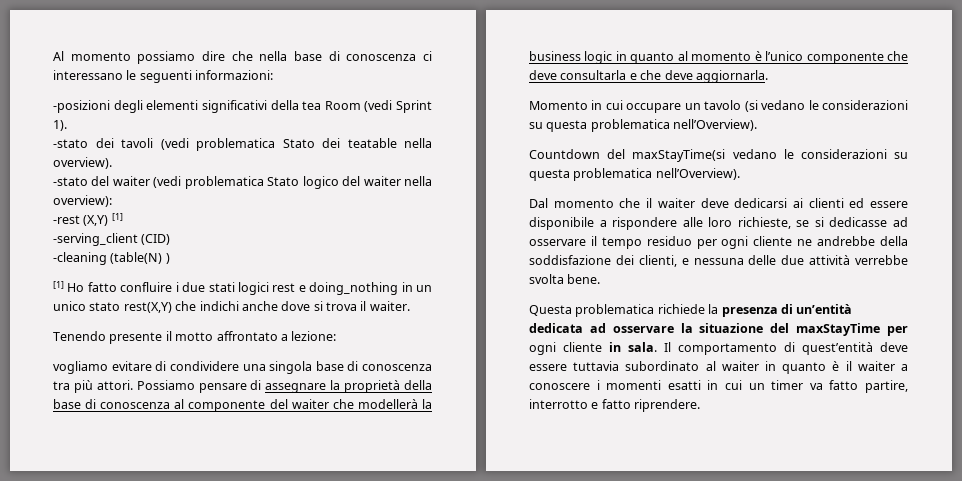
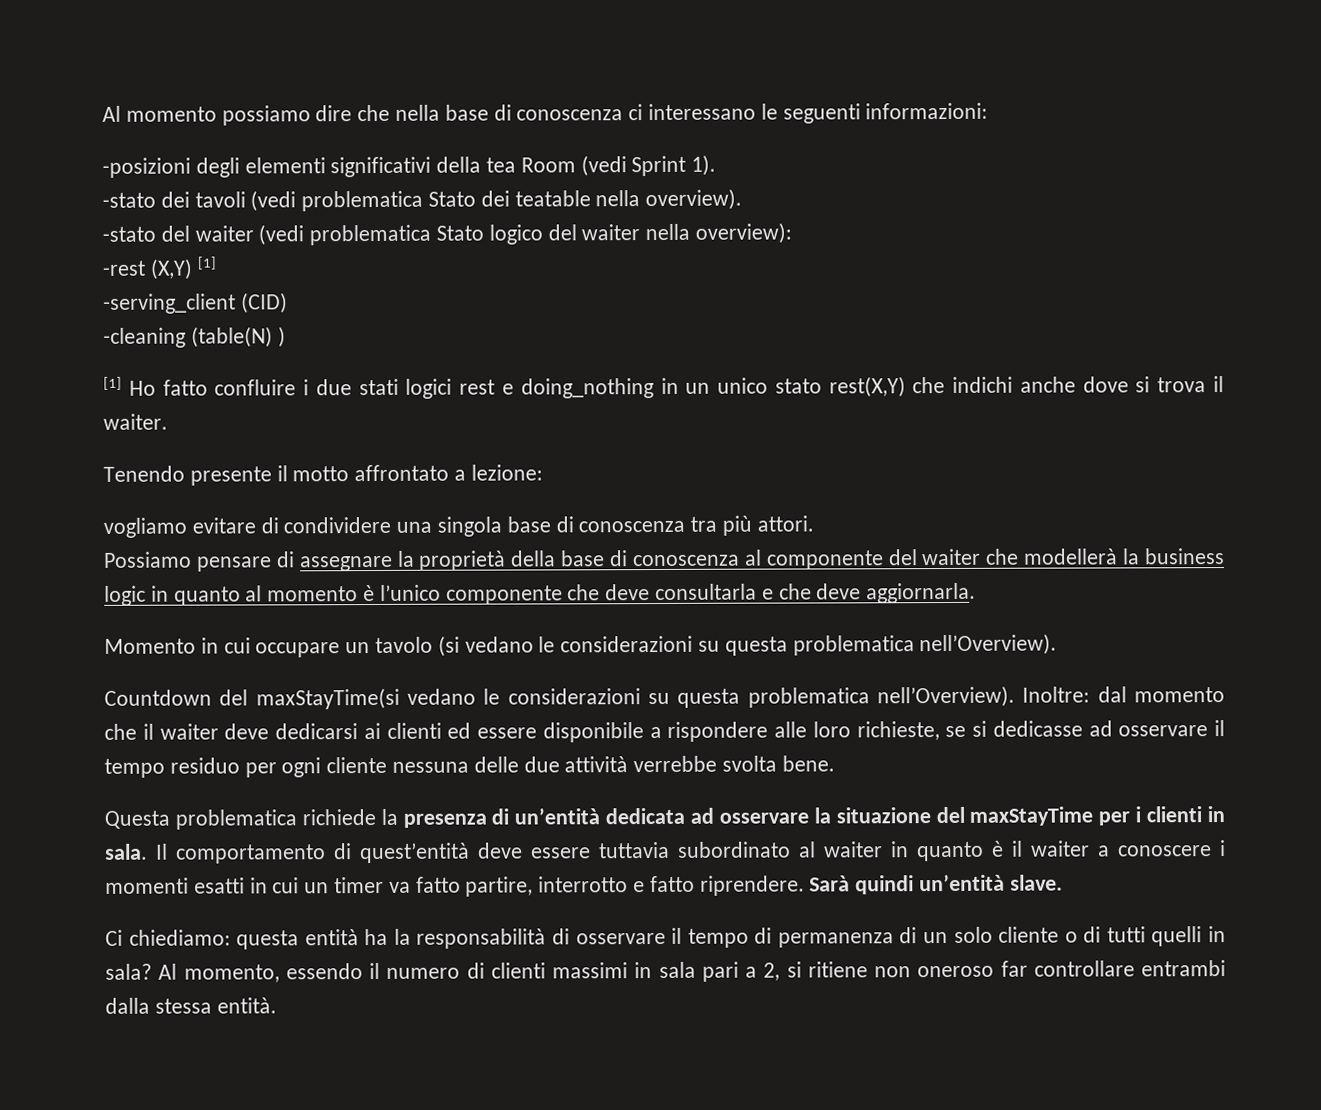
(133, 385) none -> (814, 523) //
[529,198,548,208] // Dal -> [1022,686,1127,703] Inoltre: dal
[797,236,908,246] [529,255,689,267] ne andrebbe della soddisfazione dei clienti, e -> (388, 765) none
[529,342,602,355] ogni cliente -> [1135,806,1203,823] i clienti
(701, 405) none -> [809,874,1063,895] [105,926,1226,950] [105,960,1226,983] [105,997,277,1014] Sarà quindi un’entità slave. // Ci chiediamo: questa entità ha la responsabilità di osservare il tempo di permanenza di un solo cliente o di tutti quelli in sala? Al momento, essendo il numero di clienti massimi in sala pari a 2, si ritiene non oneroso far controllare entrambi dalla stessa entità.

